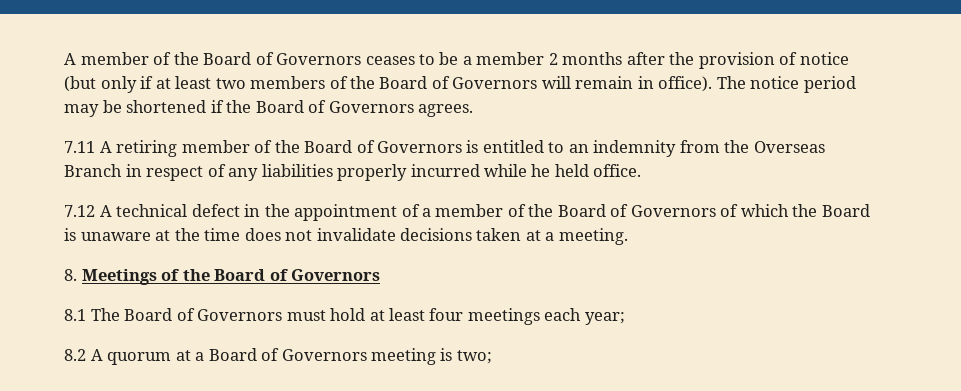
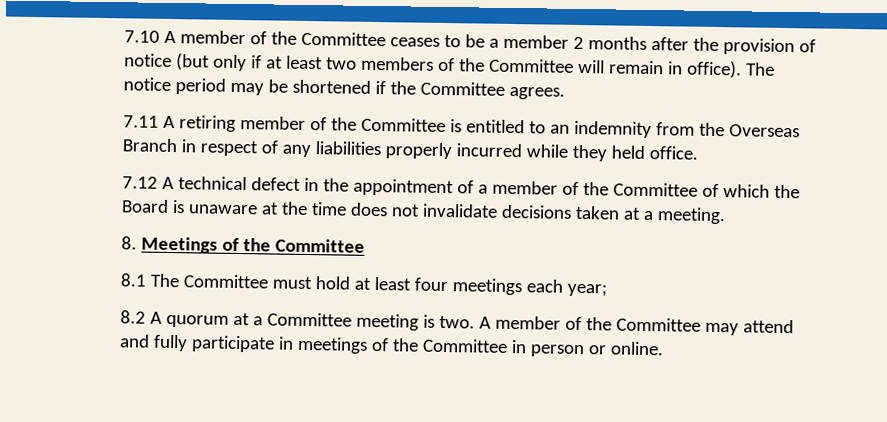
[64,52,362,65] A member of the Board of Governors -> [123,30,386,47] 7.10 A member of the Committee
[379,76,538,89] Board of Governors -> [488,58,574,73] Committee
[255,100,414,113] Board of Governors -> [419,81,505,96] Committee
[304,140,462,153] Board of Governors -> [360,117,446,133] Committee
[531,164,551,177] he -> [571,144,607,162] they
[557,204,716,217] Board of Governors -> [612,182,698,197] Committee
[214,269,381,281] Board of Governors -> [274,238,365,253] Committee
[124,308,283,321] Board of Governors -> [182,274,269,289] Committee
[208,348,492,365] Board of Governors meeting is two; -> [266,312,794,336] [118,334,664,358] Committee meeting is two. A member of the Committee may attend and fully participate in meetings of the Committee in person or online.

